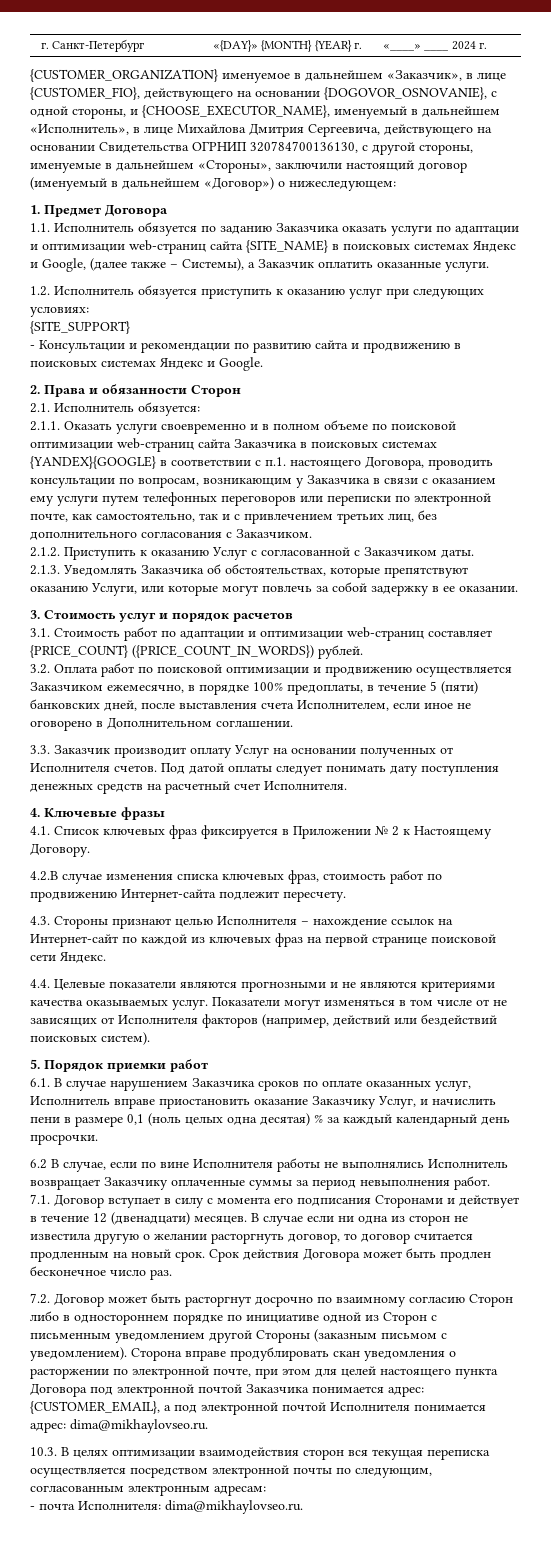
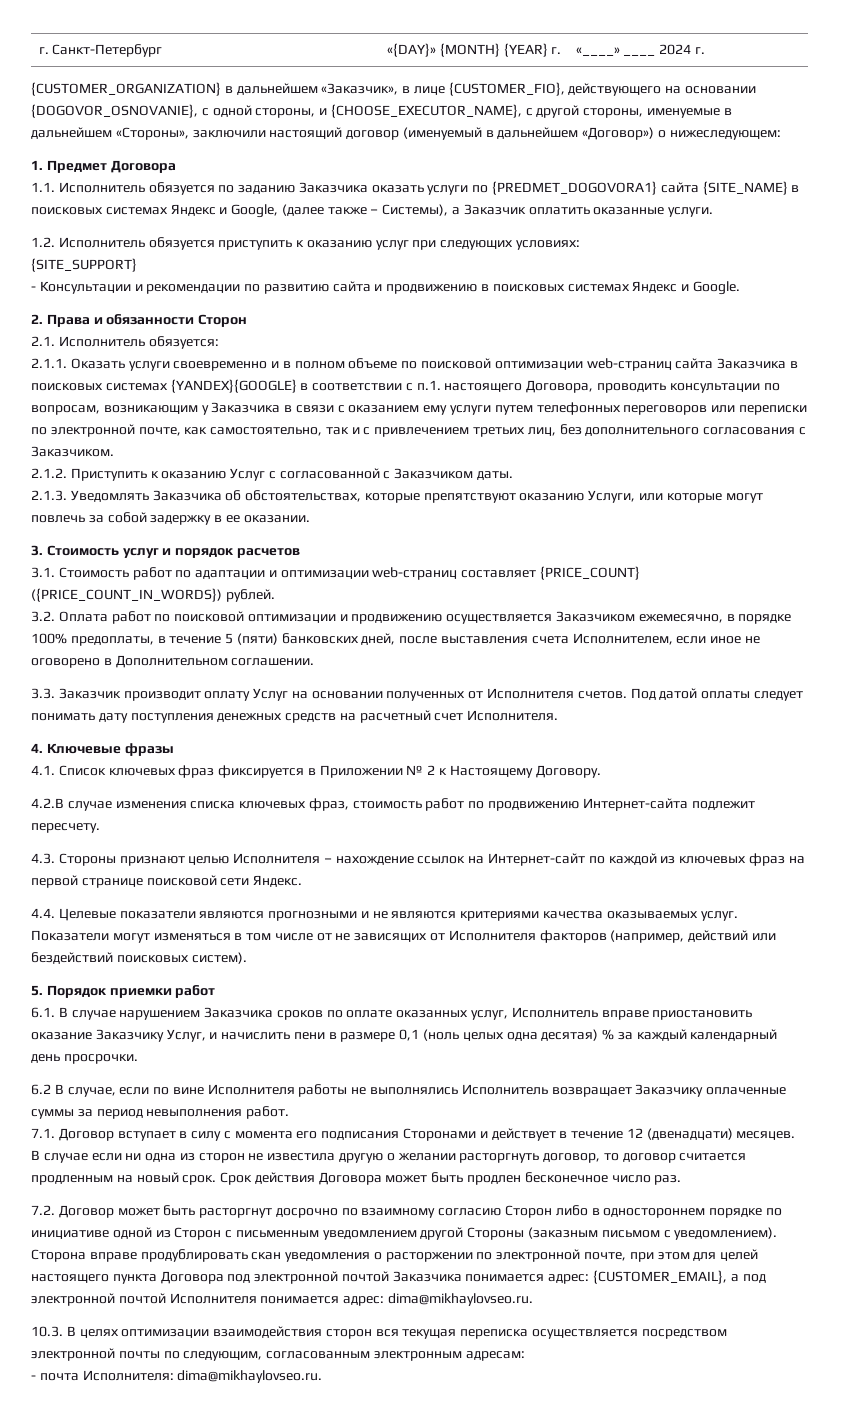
[222,73,290,83] именуемое -> (221, 89) none
[334,106,500,119] [30,123,492,137] [30,141,358,153] именуемый в дальнейшем «Исполнитель», в лице Михайлова Дмитрия Сергеевича, действующего на основании Свидетельства ОГРНИП 320784700136130, -> (522, 111) none
[455,225,519,234] [30,240,206,254] адаптации и оптимизации web-страниц -> [492,181,658,195] {PREDMET_DOGOVORA1}

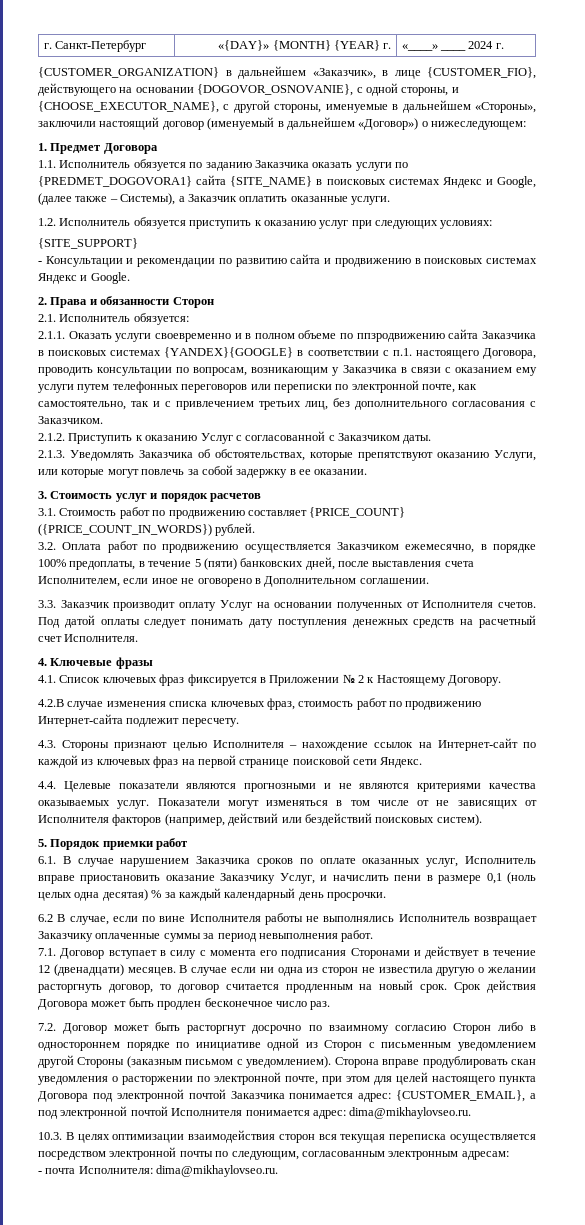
[421,358,672,371] поисковой оптимизации web-страниц -> [356,333,445,342] ппзродвижению
[195,567,458,580] адаптации и оптимизации web-страниц -> [168,510,245,519] продвижению
[174,611,348,623] поисковой оптимизации и -> (156, 547) none

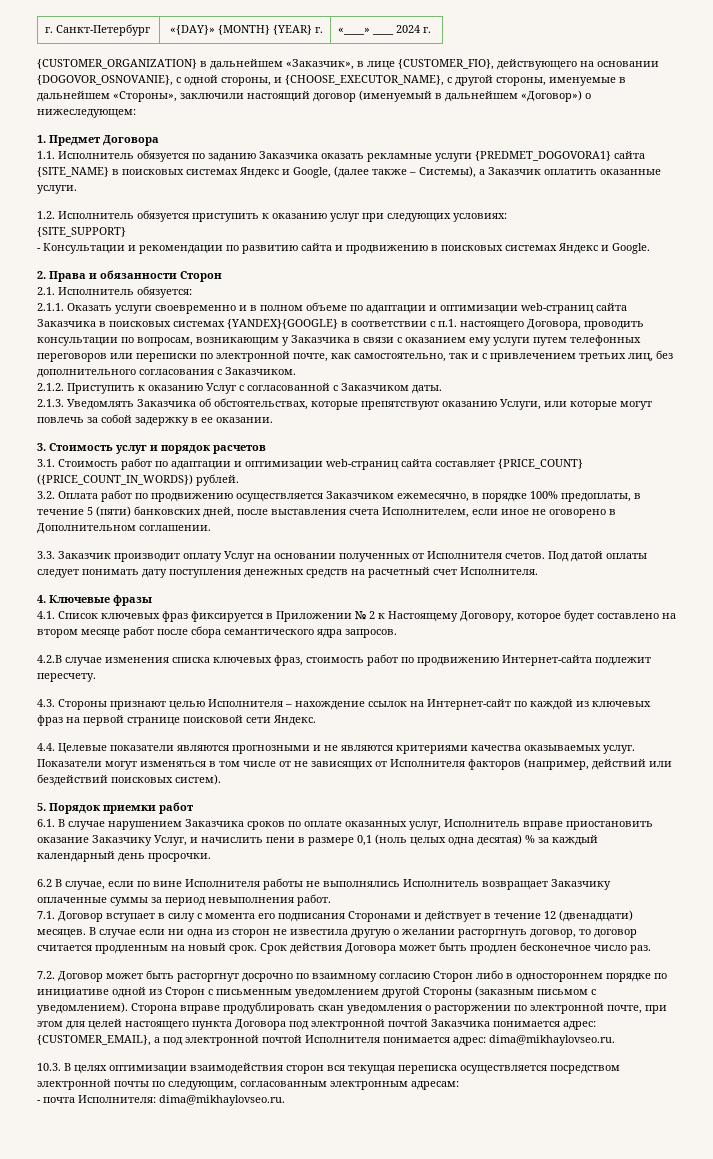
[355,162,408,171] услуги по -> [367,153,472,162] рекламные услуги
[356,333,445,342] ппзродвижению -> [366,303,594,314] адаптации и оптимизации web-страниц
[168,510,245,519] продвижению -> [171,459,432,470] адаптации и оптимизации web-страниц сайта
[448,675,502,686] Договору. -> [460,610,676,622] [37,626,397,638] Договору, которое будет составлено на втором месяце работ после сбора семантического ядра запросов.

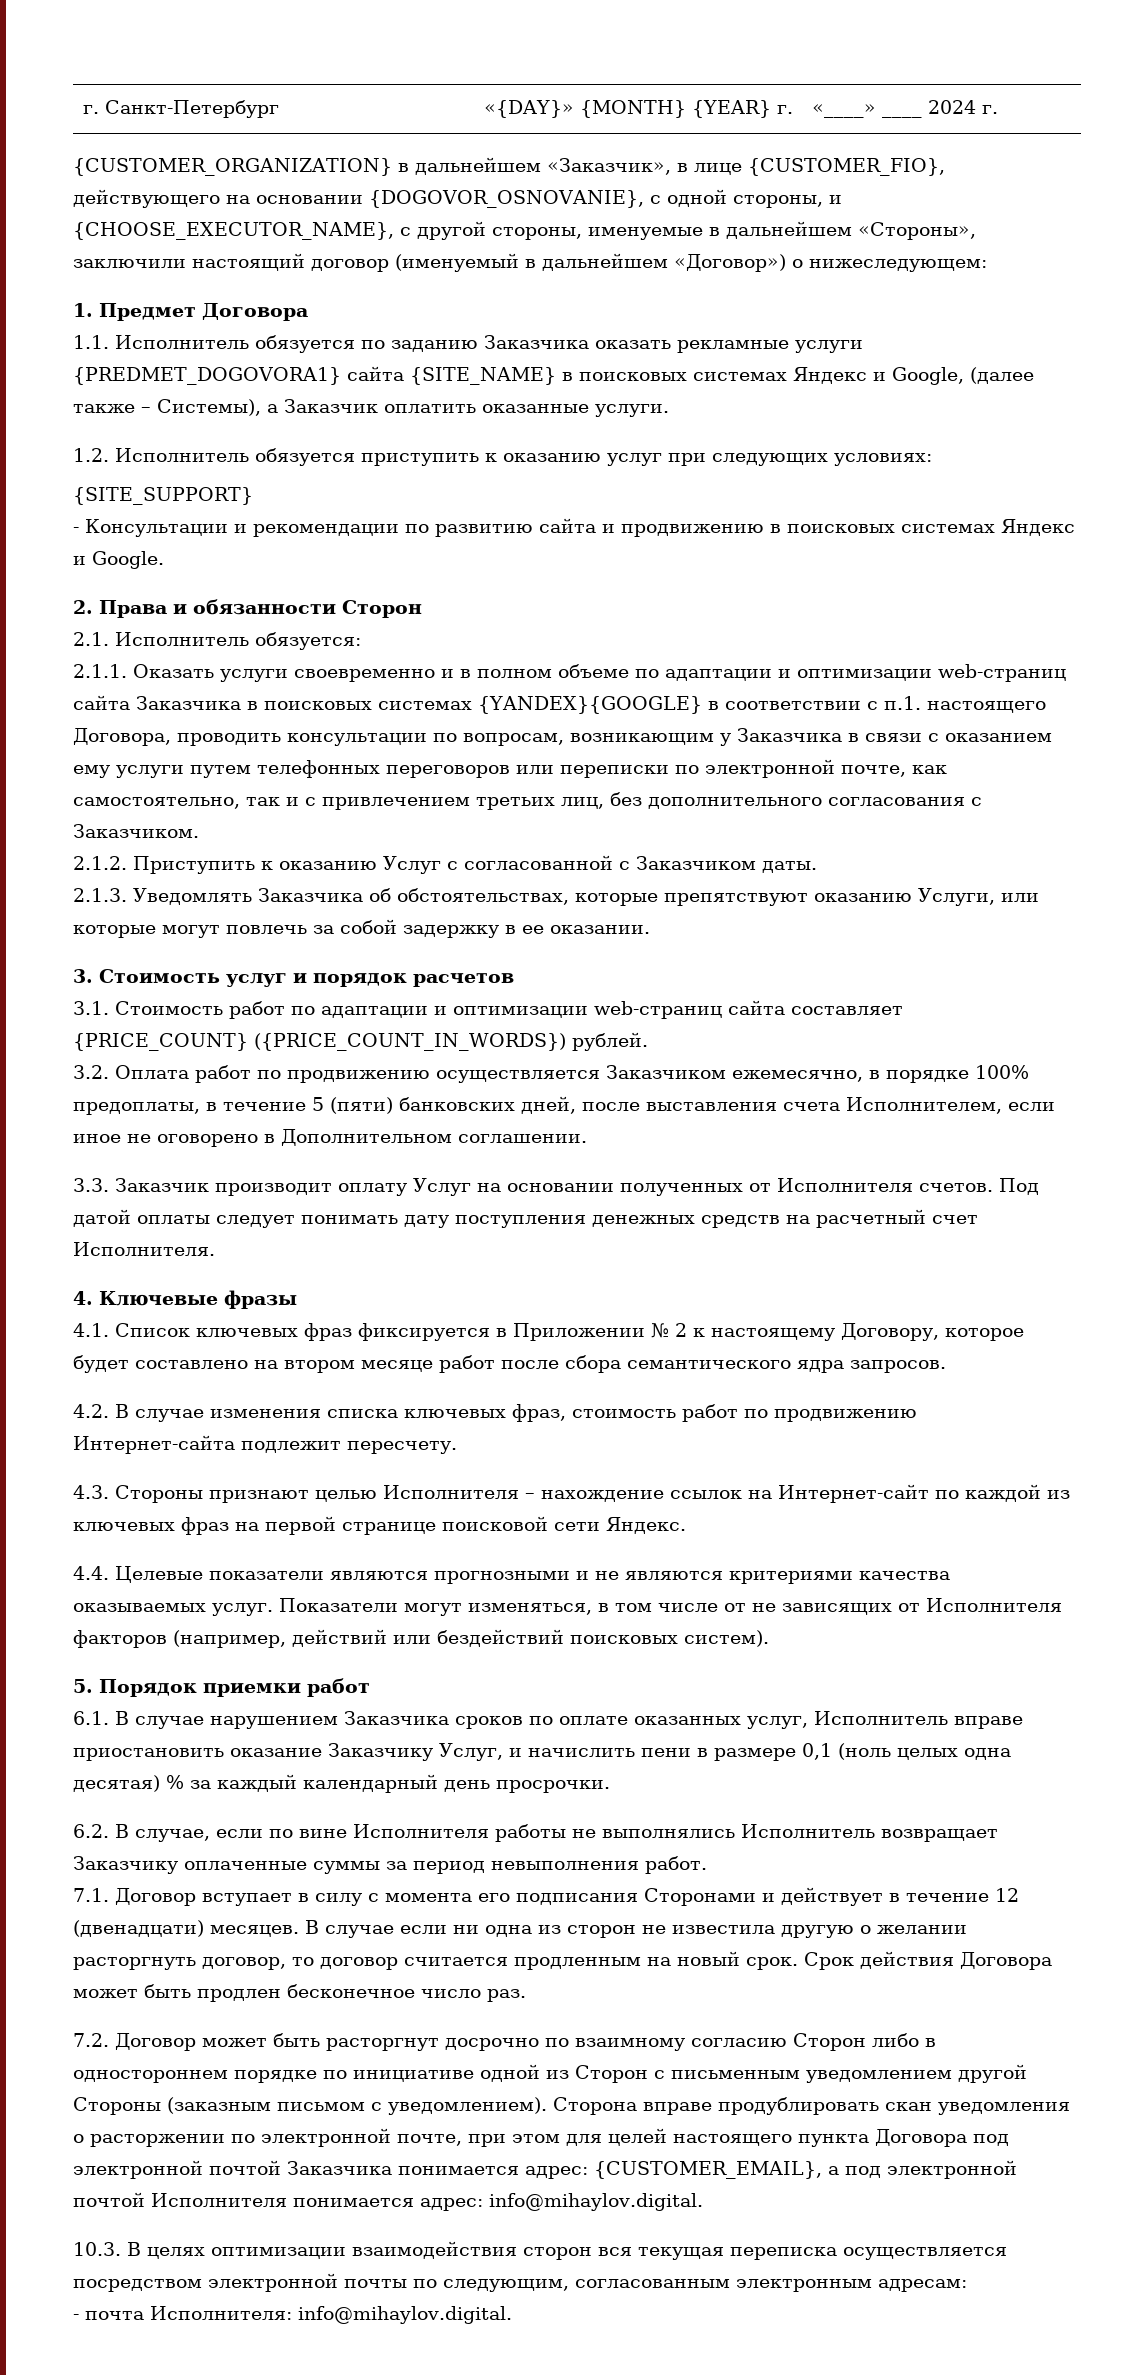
[388,611,458,622] Настоящему -> [711,1328,835,1341] настоящему
[37,655,62,663] 4.2.В -> [73,1404,129,1418] 4.2. В
[140,761,206,767] изменяться -> [468,1603,592,1615] изменяться,
[37,879,52,887] 6.2 -> [73,1824,109,1838] 6.2.
[489,1035,615,1046] dima@mikhaylovseo.ru. -> [489,2193,703,2211] info@mihaylov.digital.
[159,1095,285,1106] dima@mikhaylovseo.ru. -> [298,2306,512,2324] info@mihaylov.digital.

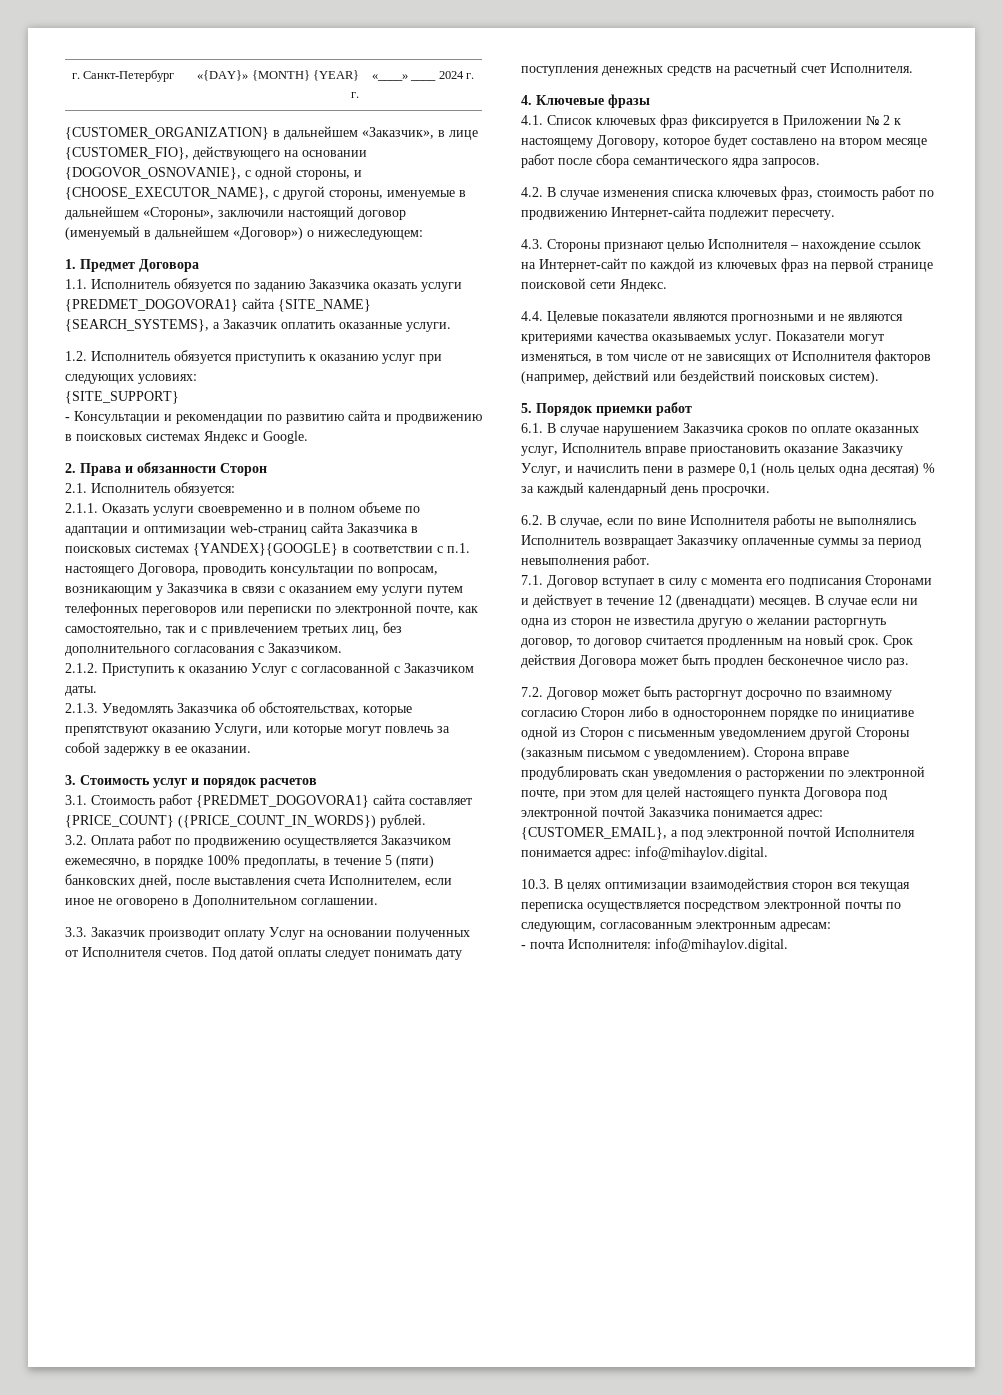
[677,340,789,353] рекламные -> (417, 285) none
[562,367,1034,385] [73,399,261,416] в поисковых системах Яндекс и Google, (далее также – Системы), -> [65,319,209,332] {SEARCH_SYSTEMS},
[291,1001,722,1019] по адаптации и оптимизации web-страниц -> [196,795,369,808] {PREDMET_DOGOVORA1}

